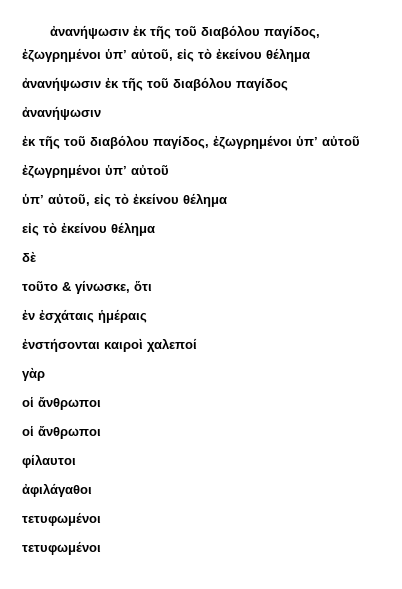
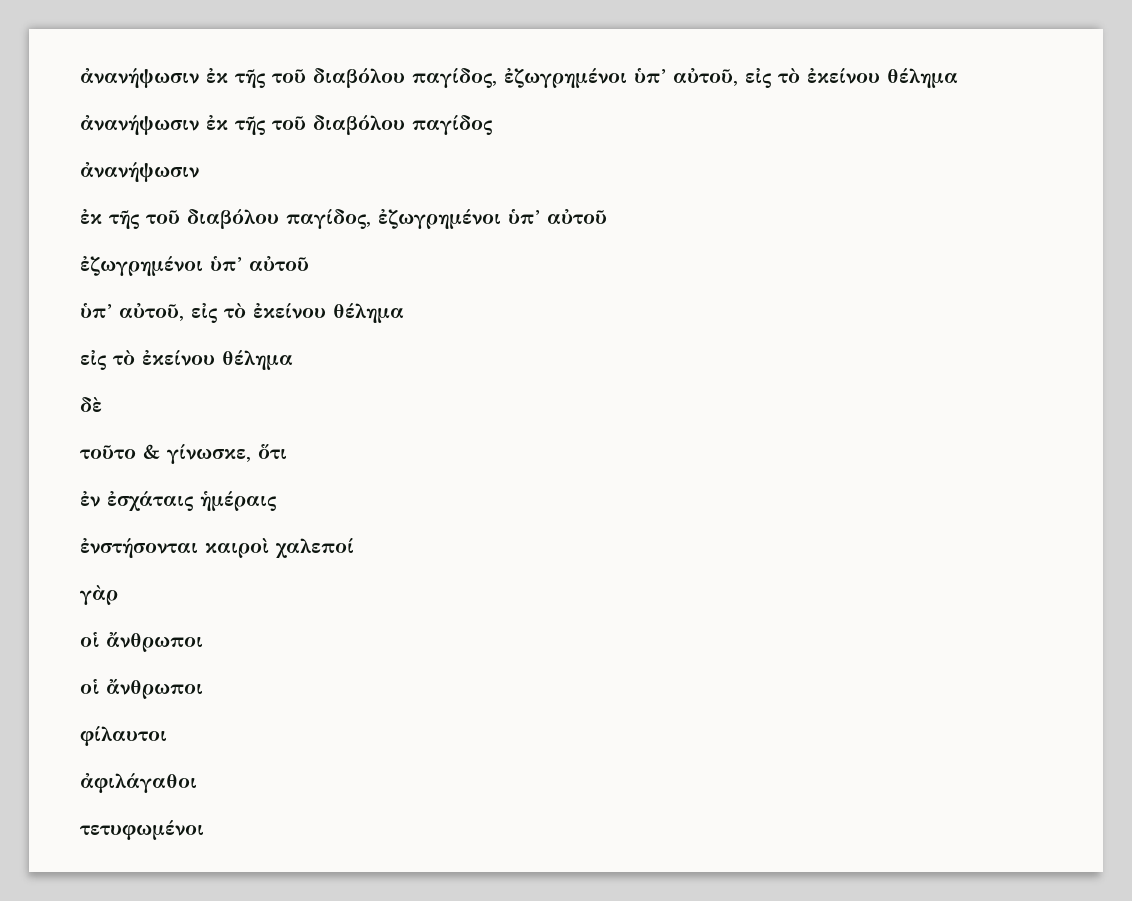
[22,541,101,555] // τετυφωμένοι -> (204, 830) none

